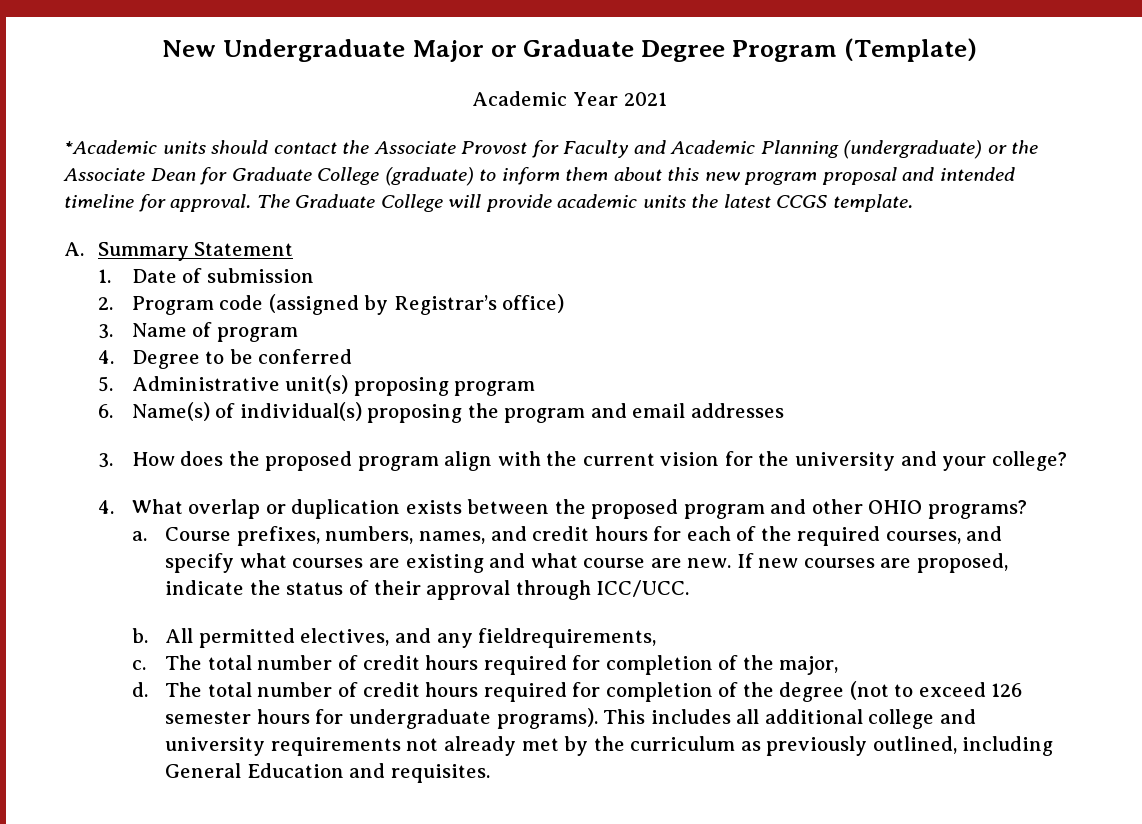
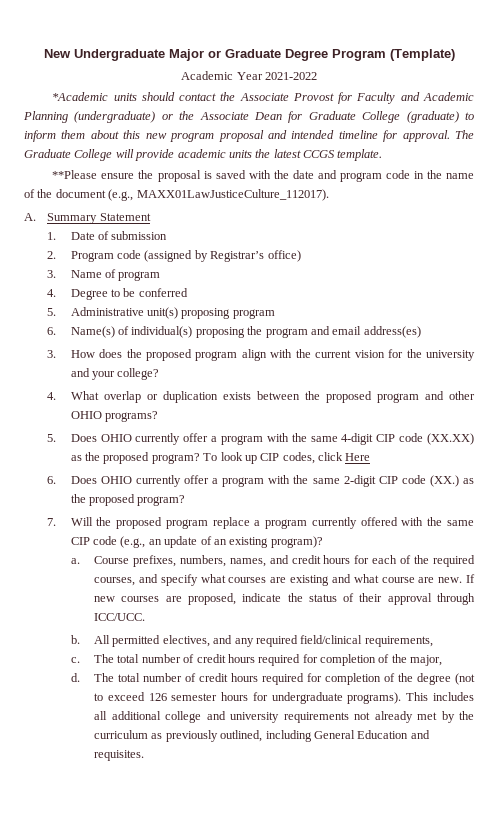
[623,92,667,106] 2021 -> [264,72,317,80] 2021-2022
(913, 203) none -> [52,170,474,182] [24,189,329,201] // **Please ensure the proposal is saved with the date and program code in the name of the document (e.g., MAXX01LawJusticeCulture_112017).
[690,403,784,418] addresses -> [363,326,421,338] address(es)
(1027, 509) none -> [47,433,474,445] [70,452,371,464] [47,475,474,487] [70,494,186,506] [47,517,474,529] [70,536,323,548] // 5. Does OHIO currently offer a program with the same 4-digit CIP code (XX.XX) as the proposed program? To look up CIP codes, click Here // 6. Does OHIO currently offer a program with the same 2-digit CIP code (XX.) as the proposed program? // 7. Will the proposed program replace a program currently offered with the same CIP code (e.g., an update of an existing program)?
[478,628,657,648] fieldrequirements, -> [255,635,433,647] required field/clinical requirements,

